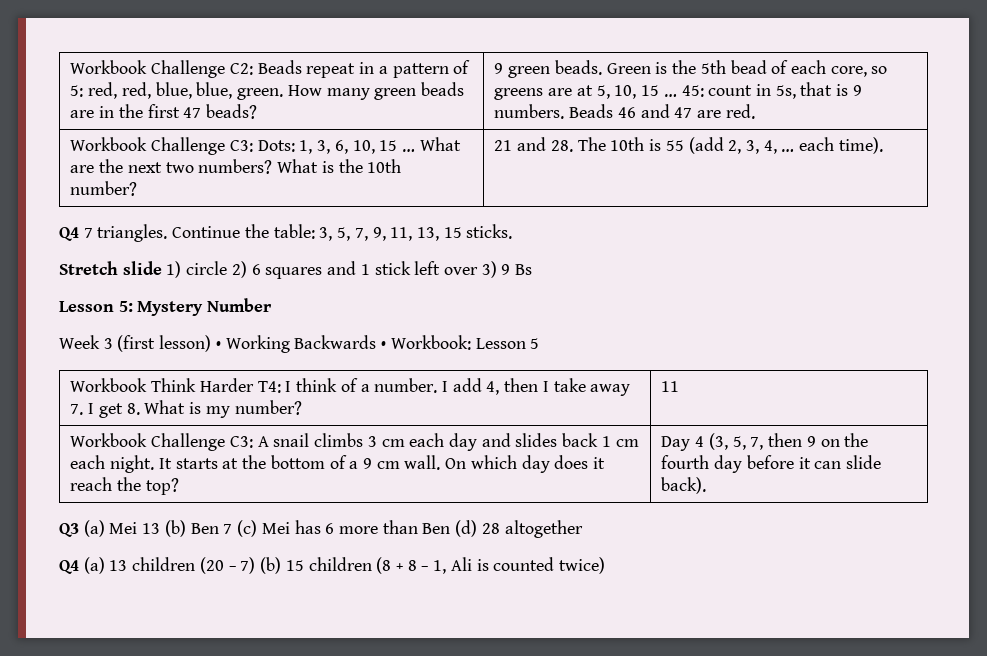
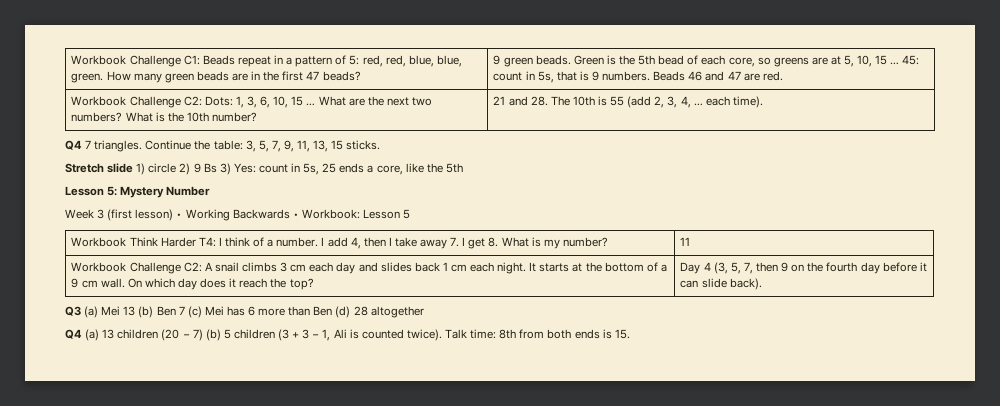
[70,60,253,78] Workbook Challenge C2: -> [71,55,200,67] Workbook Challenge C1:
[229,140,253,152] C3: -> [183,96,202,106] C2:
[251,261,533,279] 6 squares and 1 stick left over 3) 9 Bs -> [193,163,463,175] 9 Bs 3) Yes: count in 5s, 25 ends a core, like the 5th
[229,436,253,448] C3: -> [183,262,202,272] C2:
[285,557,417,574] 15 children (8 + 8 -> [223,329,310,341] 5 children (3 + 3
[559,557,606,574] twice) -> [406,329,630,341] twice). Talk time: 8th from both ends is 15.

